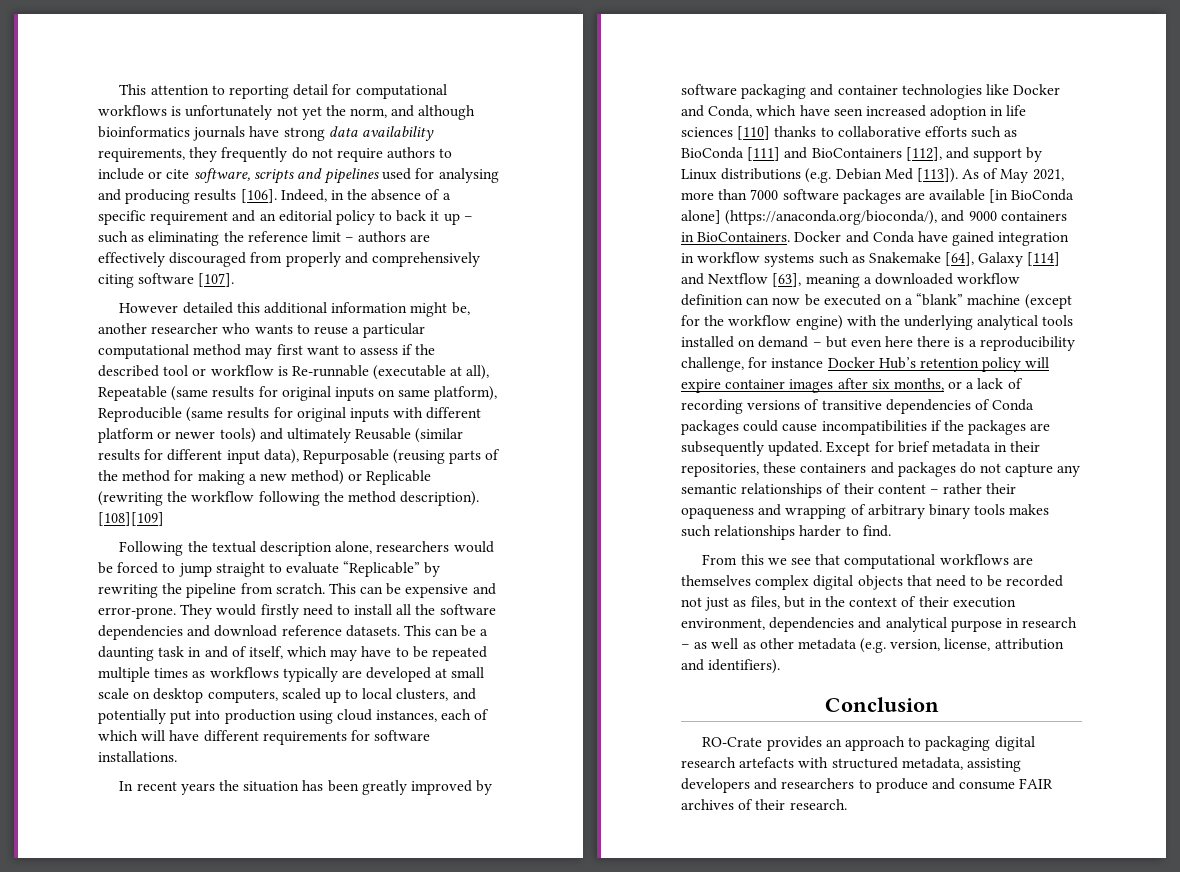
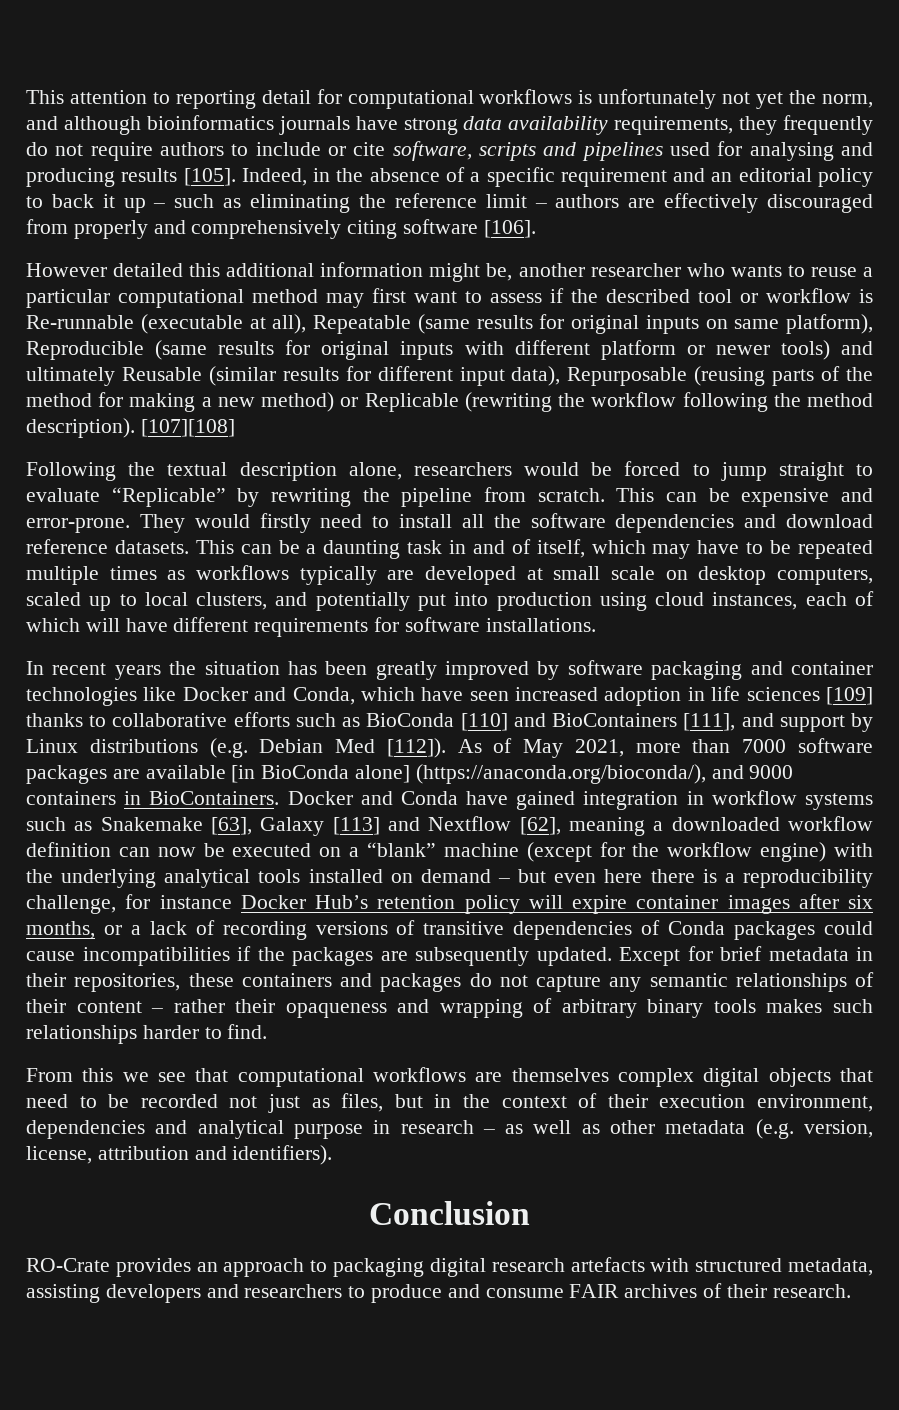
[240,189,277,203] [106]. -> [183,168,236,186] [105].
[198,273,235,287] [107]. -> [483,220,536,238] [106].
[98,512,164,526] [108][109] -> [140,419,235,437] [107][108]
[737,126,771,140] [110] -> [825,687,873,705] [109]
[747,147,781,161] [111] -> [460,713,508,731] [110]
[905,147,942,161] [112], -> [683,713,736,731] [111],
[916,168,958,183] [113]). -> [386,738,446,758] [112]).
[945,252,1061,267] [64], Galaxy [114] -> [210,817,380,836] [63], Galaxy [113]
[772,273,802,287] [63], -> [519,817,561,835] [62],

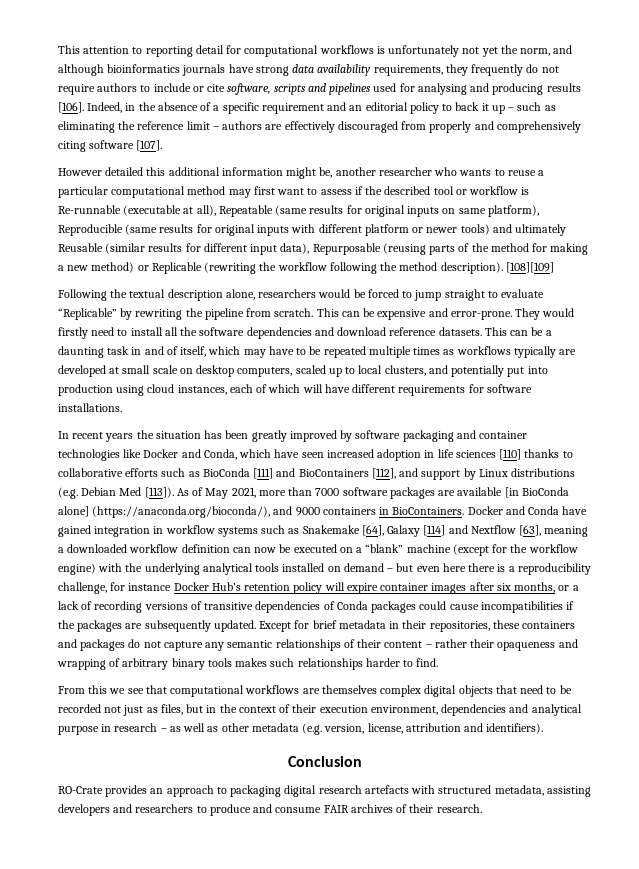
[183,168,236,186] [105]. -> [58,102,84,113] [106].
[483,220,536,238] [106]. -> [136,140,163,151] [107].
[140,419,235,437] [107][108] -> [505,262,554,273] [108][109]
[825,687,873,705] [109] -> [499,449,522,460] [110]
[460,713,508,731] [110] -> [253,468,274,479] [111]
[683,713,736,731] [111], -> [371,468,396,479] [112],
[386,738,446,758] [112]). -> [144,487,174,498] [113]).
[210,817,380,836] [63], Galaxy [113] -> [361,525,446,537] [64], Galaxy [114]
[519,817,561,835] [62], -> [519,525,542,536] [63],

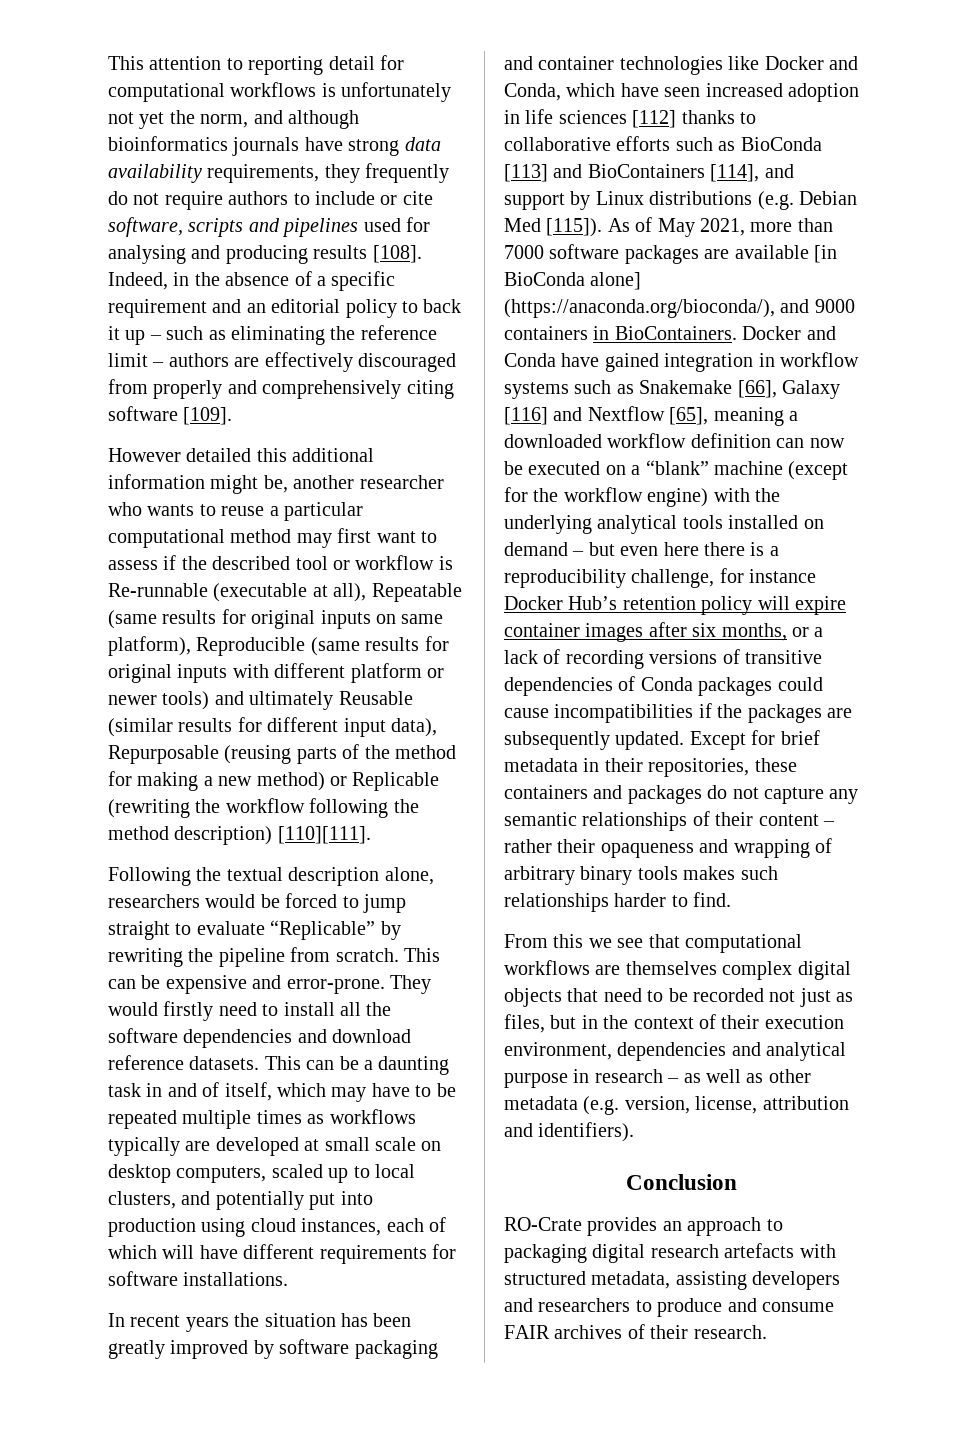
[58,102,84,113] [106]. -> [372,245,422,263] [108].
[136,140,163,151] [107]. -> [183,407,233,425] [109].
[440,262,554,274] description). [108][109] -> [174,826,371,845] description) [110][111].
[499,449,522,460] [110] -> [632,110,677,128] [112]
[253,468,274,479] [111] -> [504,164,548,182] [113]
[371,468,396,479] [112], -> [710,164,760,182] [114],
[144,487,174,498] [113]). -> [546,218,603,237] [115]).
[361,525,446,537] [64], Galaxy [114] -> [737,380,840,399] [504,407,548,425] [66], Galaxy [116]
[519,525,542,536] [63], -> [669,407,709,425] [65],

